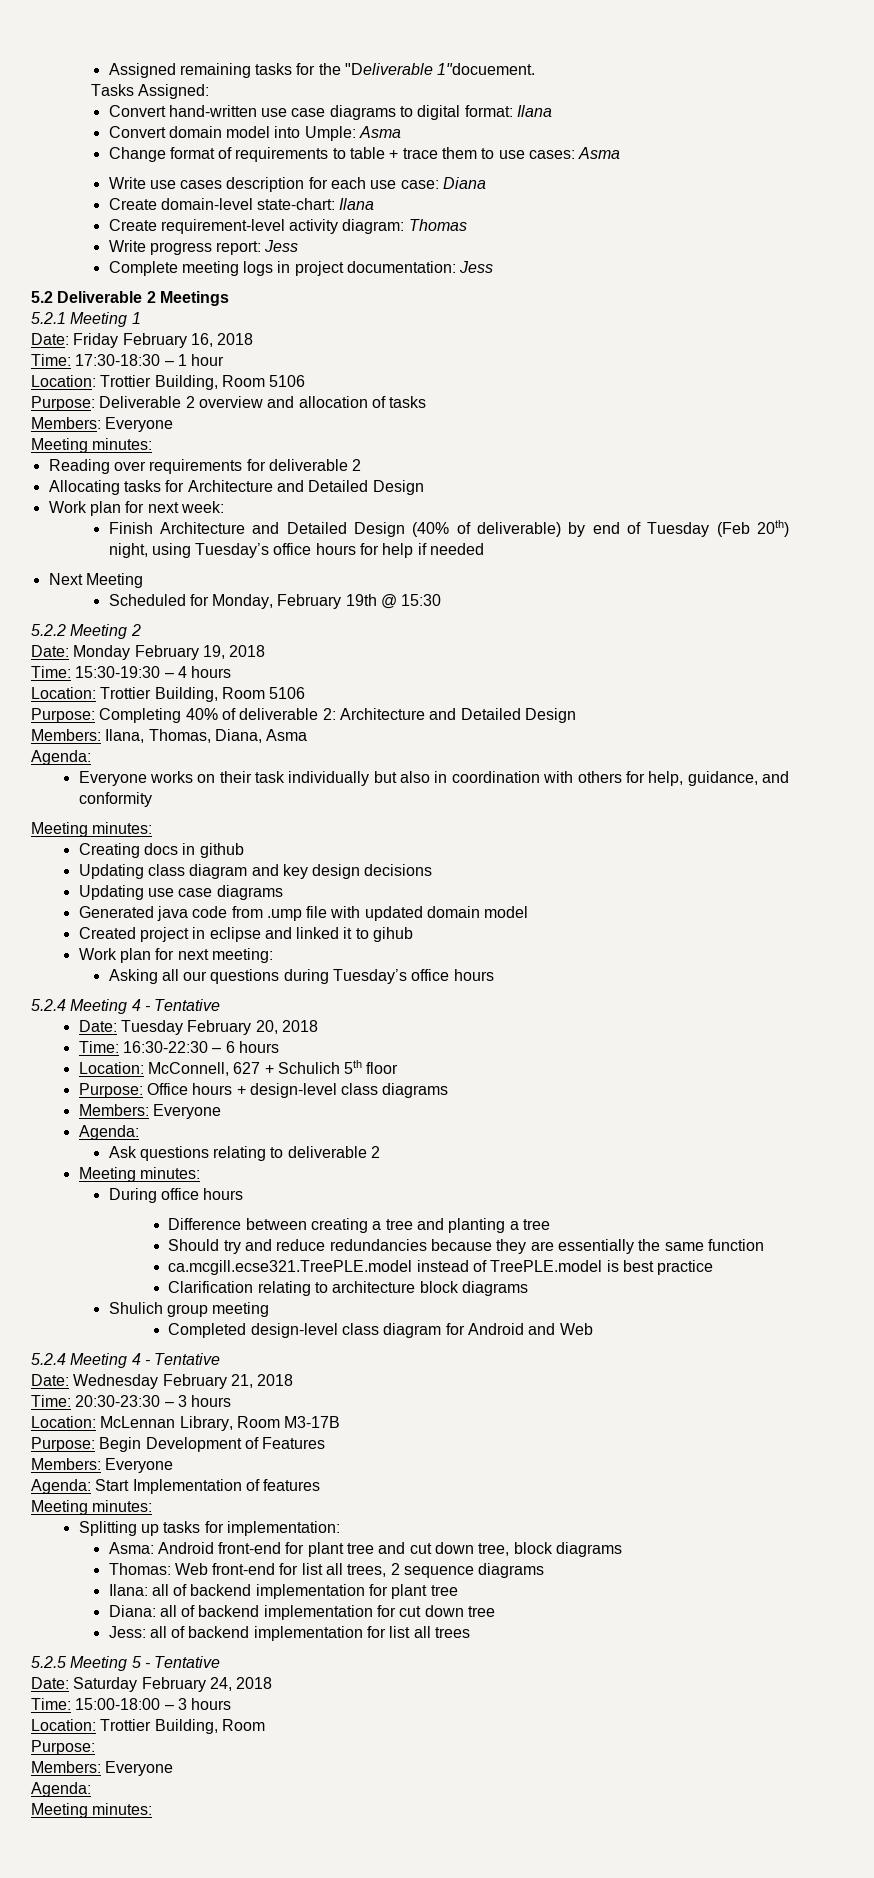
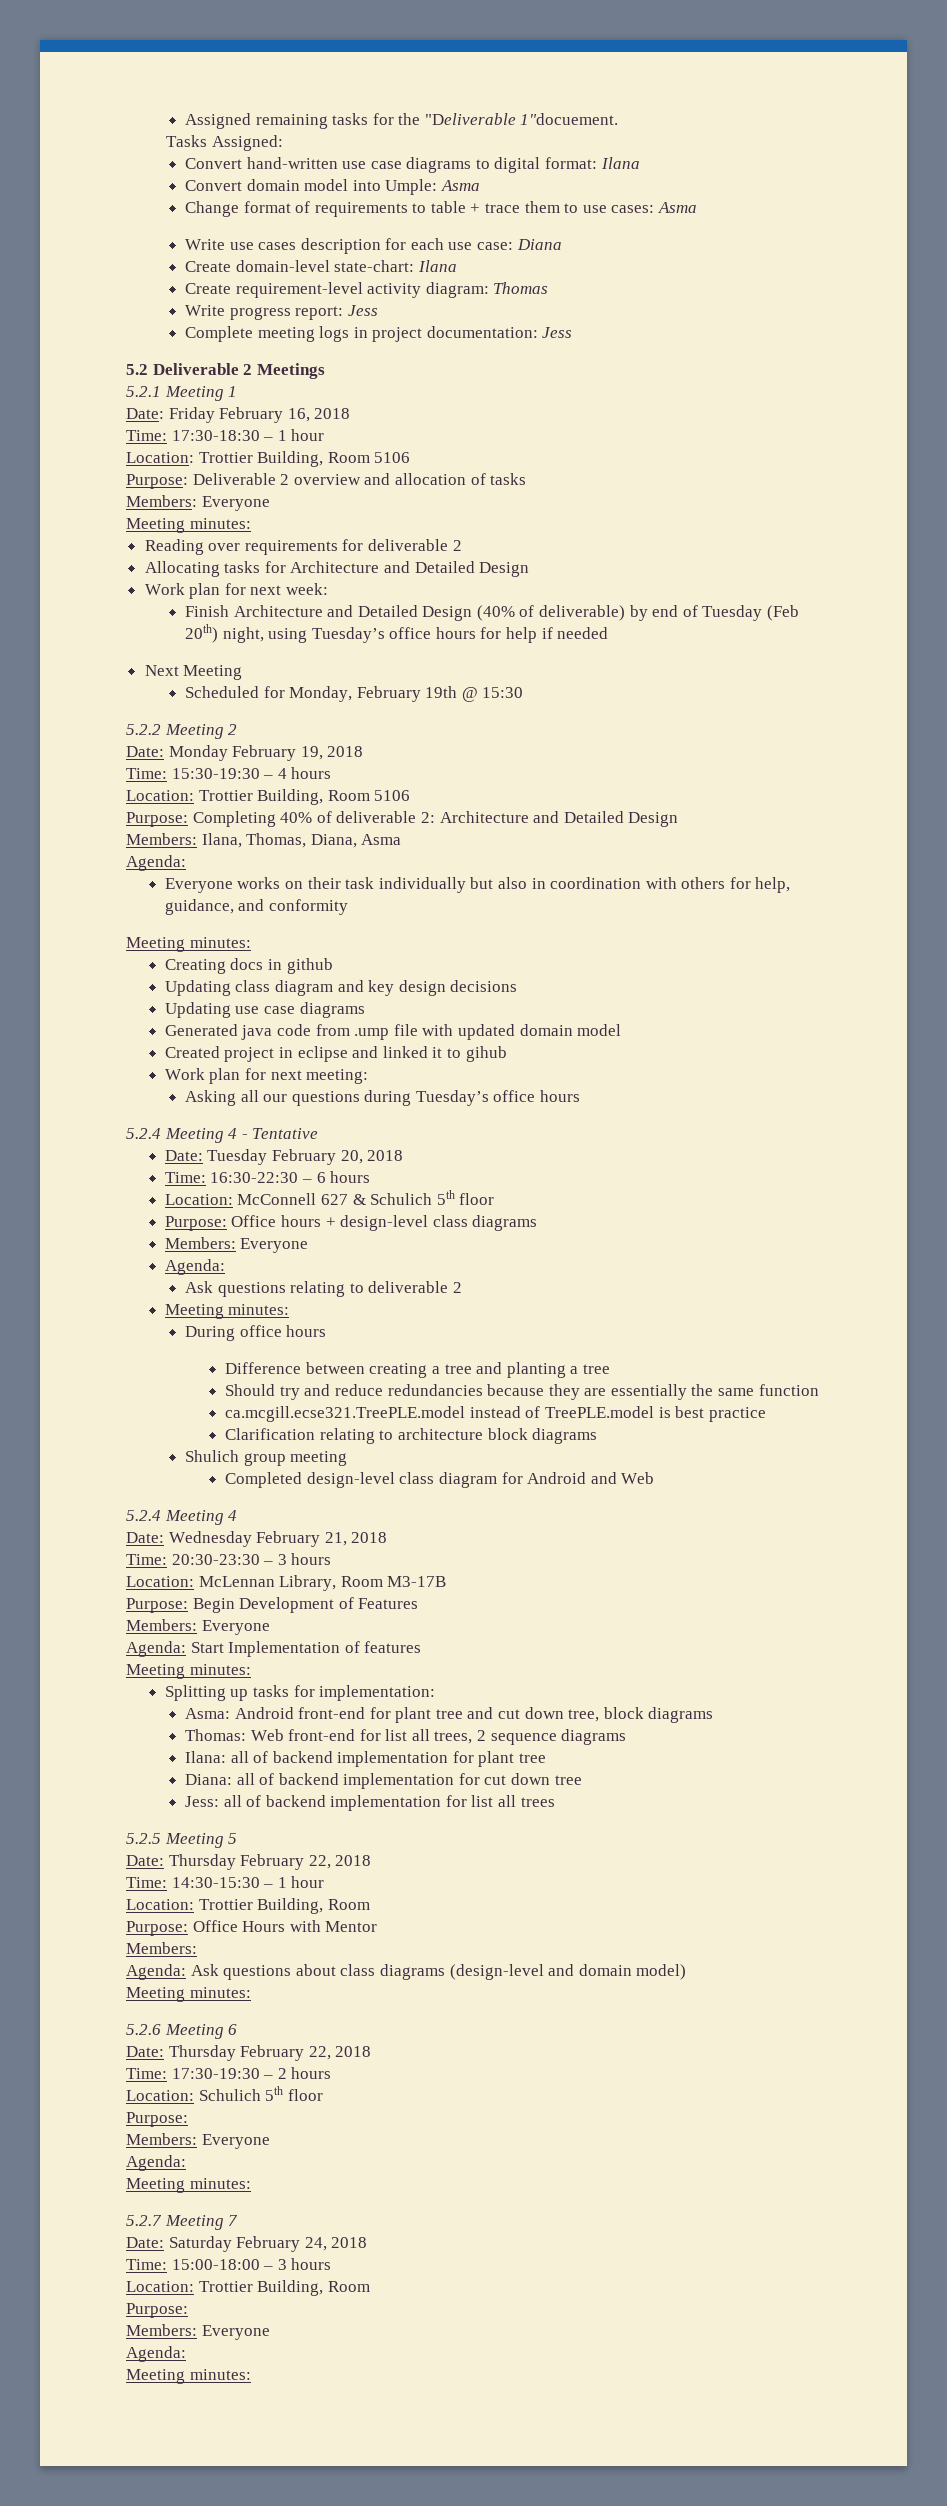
[147,1062,274,1076] McConnell, 627 + -> [237,1193,366,1205] McConnell 627 &
[144,1353,221,1365] - Tentative -> (238, 1515) none
[144,1656,221,1668] - Tentative -> [126,1854,372,1870] [126,1876,325,1888] [126,1898,370,1914] [126,1920,378,1936] [126,1942,197,1954] [126,1964,687,1980] [126,1987,251,2002] [126,2024,238,2039] [126,2045,372,2061] [126,2067,332,2079] [126,2086,323,2101] [126,2112,188,2127] [126,2133,270,2149] [126,2155,186,2171] [126,2178,251,2193] [126,2215,239,2230] // Date: Thursday February 22, 2018 // Time: 14:30-15:30 – 1 hour // Location: Trottier Building, Room // Purpose: Office Hours with Mentor // Members: // Agenda: Ask questions about class diagrams (design-level and domain model) // Meeting minutes: // 5.2.6 Meeting 6 // Date: Thursday February 22, 2018 // Time: 17:30-19:30 – 2 hours // Location: Schulich 5th floor // Purpose: // Members: Everyone // Agenda: // Meeting minutes: // 5.2.7 Meeting 7

